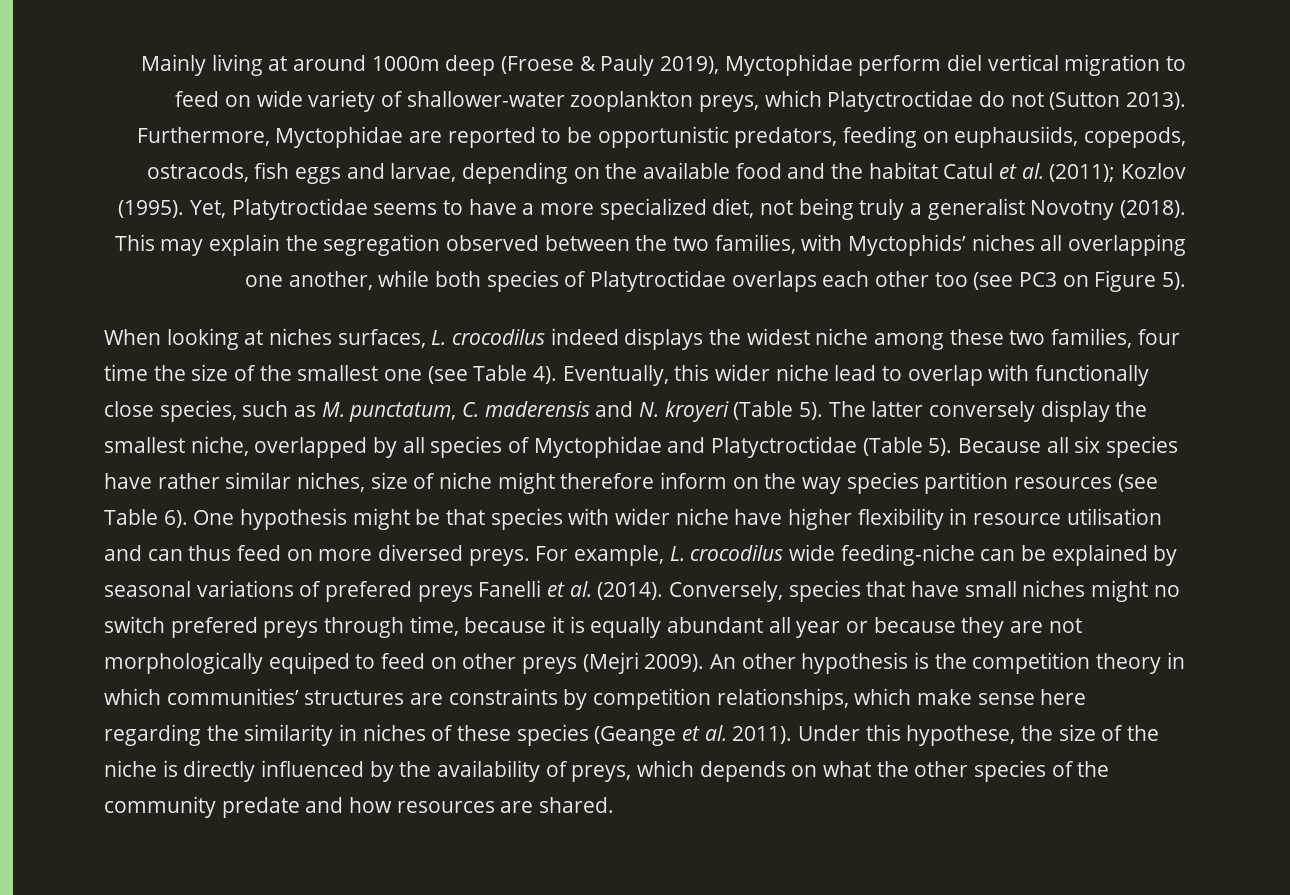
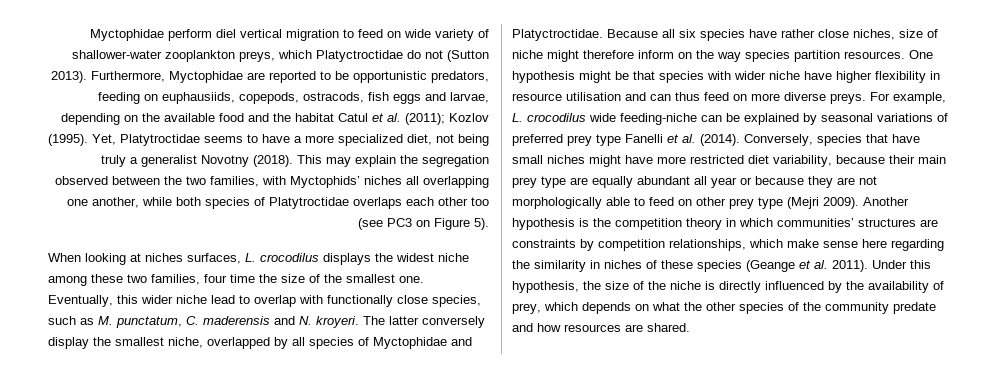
[140,54,719,76] Mainly living at around 1000m deep (Froese & Pauly 2019), -> (90, 35) none
[550,328,619,345] indeed -> (319, 257) none
[384,365,558,384] one (see Table 4). -> [399,276,424,283] one.
[664,401,824,422] kroyeri (Table 5). -> [316,316,359,328] kroyeri.
[711,436,953,458] Platyctroctidae (Table 5). -> [512,29,603,41] Platyctroctidae.
[225,472,292,489] similar -> [818,29,849,38] close
[1014,474,1158,492] [104,509,188,528] resources (see Table 6). -> [844,51,905,59] resources.
[378,544,464,561] diversed -> [784,92,826,101] diverse
[325,581,473,602] prefered preys -> [512,134,621,146] preferred prey type
[1153,585,1180,597] [104,616,585,638] no switch prefered preys through time, because it is -> [625,155,946,167] [512,176,588,188] have more restricted diet variability, because their main prey type are
[268,652,350,674] equiped -> [606,197,630,206] able
[522,652,796,674] preys (Mejri 2009). An other -> [729,197,909,209] prey type (Mejri 2009). Another
[906,725,1016,746] hypothese, -> [512,281,579,293] hypothesis,
[571,765,632,782] preys, -> [512,303,541,314] prey,

